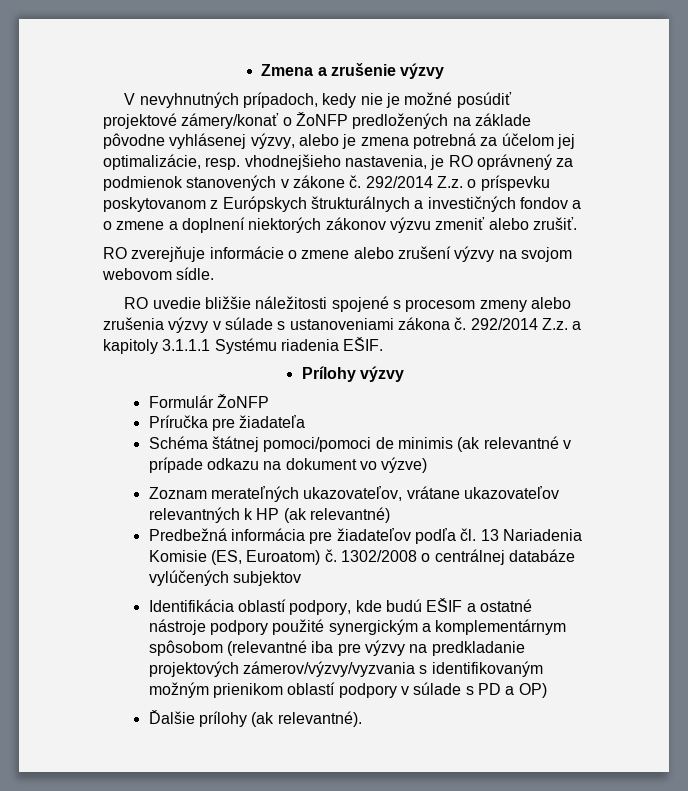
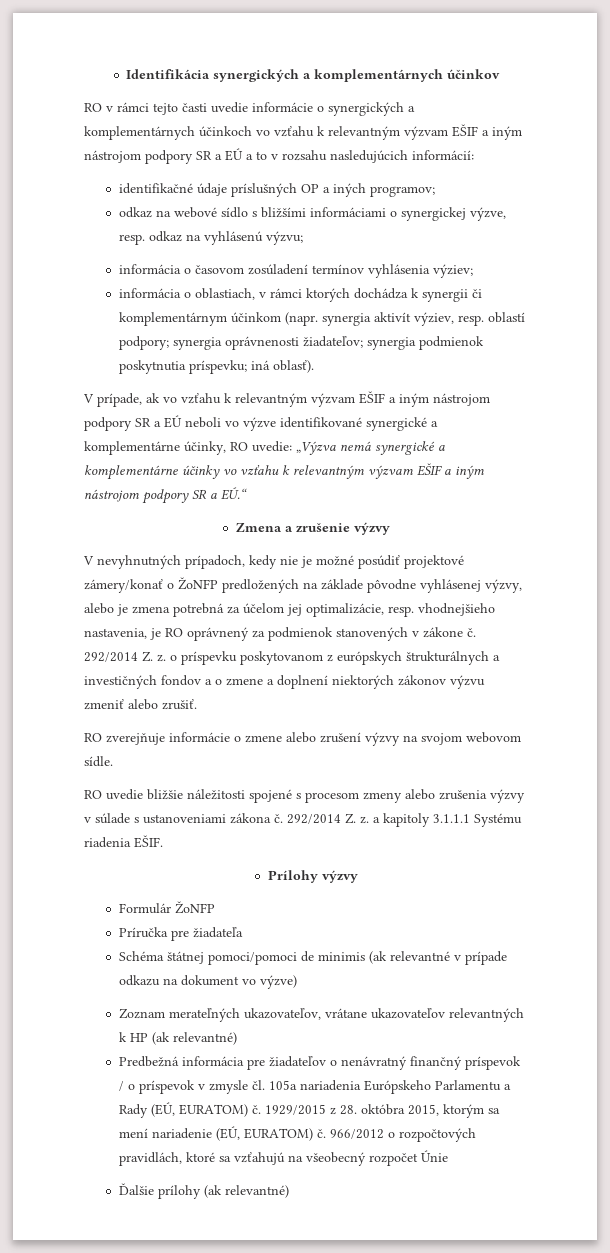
(261, 70) none -> [126,69,501,82] [84,102,415,116] [84,124,522,140] [84,148,474,164] [118,183,435,197] [118,207,506,221] [118,231,303,245] [118,264,473,278] [118,288,482,302] [118,312,525,326] [118,336,484,350] [118,360,314,374] [83,391,490,407] [84,415,438,431] [84,441,445,455] [84,463,484,480] [84,487,247,504] Identifikácia synergických a komplementárnych účinkov // RO v rámci tejto časti uvedie informácie o synergických a komplementárnych účinkoch vo vzťahu k relevantným výzvam EŠIF a iným nástrojom podpory SR a EÚ a to v rozsahu nasledujúcich informácií: // identifikačné údaje príslušných OP a iných programov; // odkaz na webové sídlo s bližšími informáciami o synergickej výzve, resp. odkaz na vyhlásenú výzvu; // informácia o časovom zosúladení termínov vyhlásenia výziev; // informácia o oblastiach, v rámci ktorých dochádza k synergii či komplementárnym účinkom (napr. synergia aktivít výziev, resp. oblastí podpory; synergia oprávnenosti žiadateľov; synergia podmienok poskytnutia príspevku; iná oblasť). // V prípade, ak vo vzťahu k relevantným výzvam EŠIF a iným nástrojom podpory SR a EÚ neboli vo výzve identifikované synergické a komplementárne účinky, RO uvedie: „Výzva nemá synergické a komplementárne účinky vo vzťahu k relevantným výzvam EŠIF a iným nástrojom podpory SR a EÚ.“ //
[436,176,463,188] Z.z. -> [142,651,166,662] Z. z.
[222,196,307,212] Európskych -> [337,651,402,665] európskych
[541,318,568,330] Z.z. -> [345,813,369,824] Z. z.
[415,528,583,544] [148,549,576,565] [148,570,302,586] [148,598,533,615] [148,619,567,635] [148,640,525,656] [148,661,543,677] [148,682,547,698] podľa čl. 13 Nariadenia Komisie (ES, Euroatom) č. 1302/2008 o centrálnej databáze vylúčených subjektov // Identifikácia oblastí podpory, kde budú EŠIF a ostatné nástroje podpory použité synergickým a komplementárnym spôsobom (relevantné iba pre výzvy na predkladanie projektových zámerov/výzvy/vyzvania s identifikovaným možným prienikom oblastí podpory v súlade s PD a OP) -> [329,1056,521,1070] [118,1080,511,1094] [118,1102,500,1118] [118,1126,476,1142] [118,1150,448,1166] o nenávratný finančný príspevok / o príspevok v zmysle čl. 105a nariadenia Európskeho Parlamentu a Rady (EÚ, EURATOM) č. 1929/2015 z 28. októbra 2015, ktorým sa mení nariadenie (EÚ, EURATOM) č. 966/2012 o rozpočtových pravidlách, ktoré sa vzťahujú na všeobecný rozpočet Únie
[277,711,362,727] relevantné). -> [224,1185,289,1198] relevantné)

